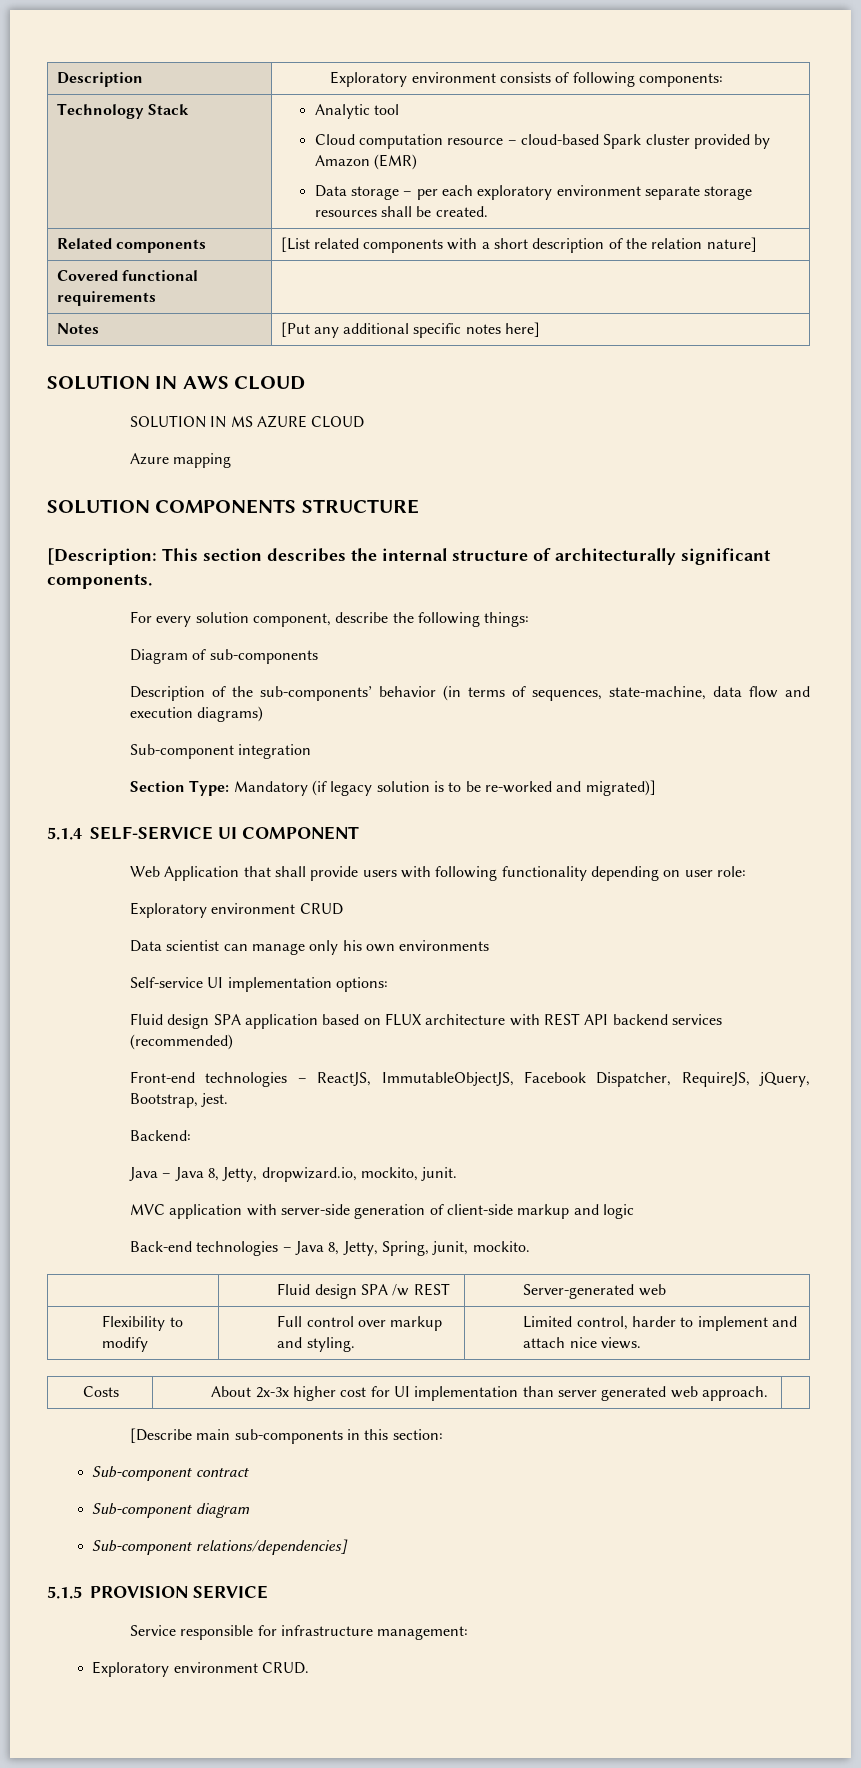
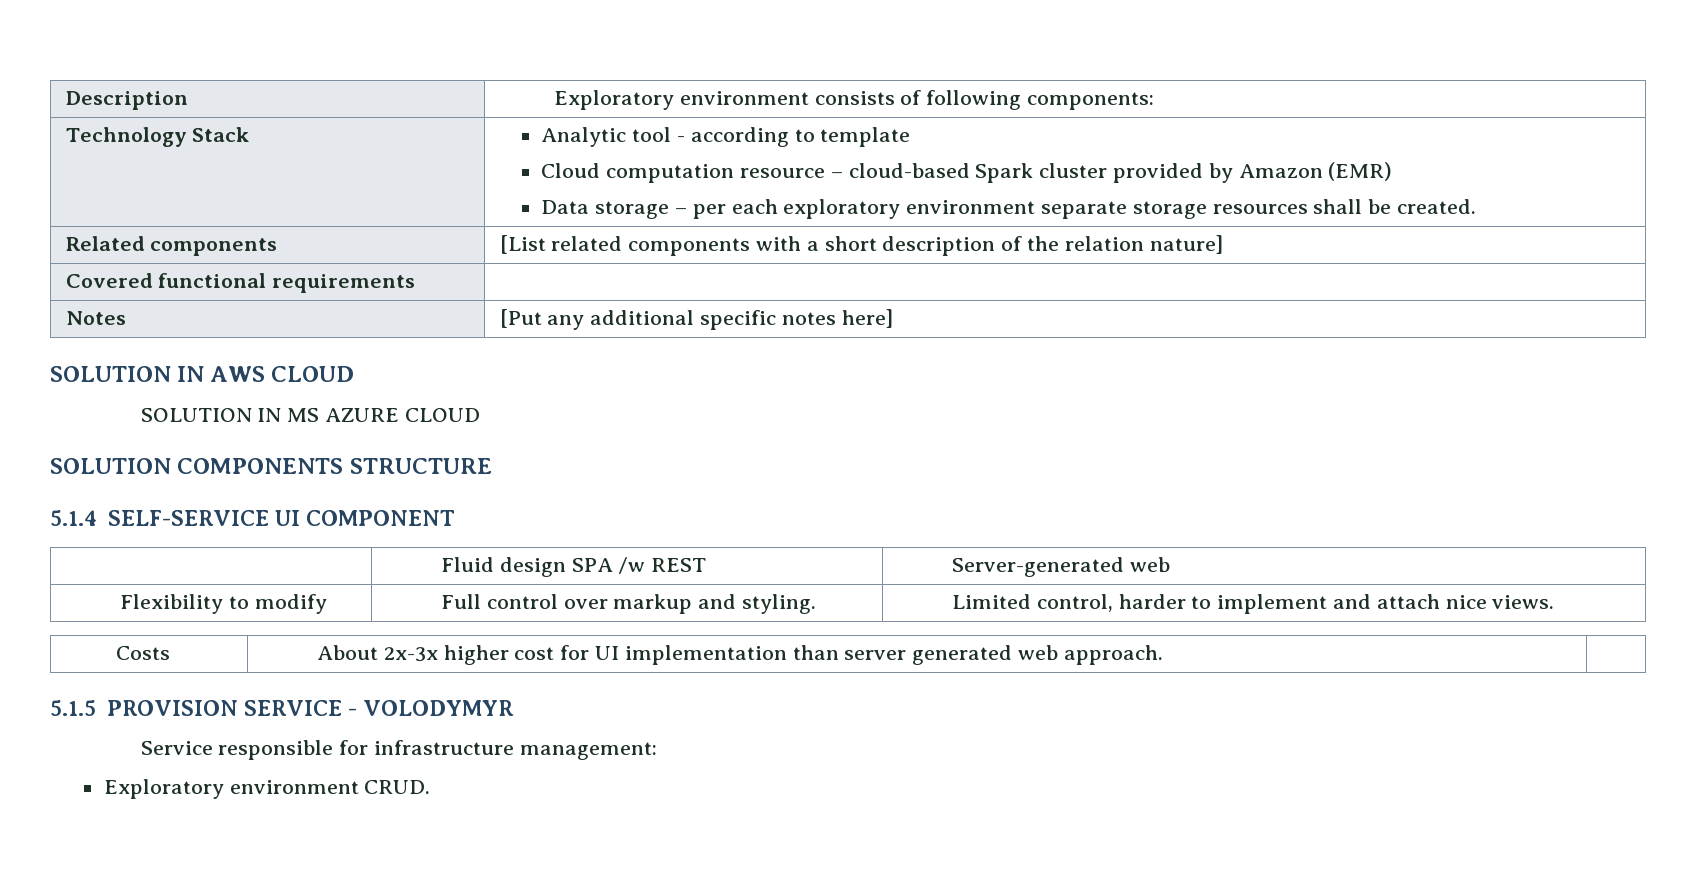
(400, 109) none -> [676,127,911,147] - according to template
[130,453,232,468] // Azure mapping -> (480, 415) none
[47,548,771,565] [47,574,152,589] [130,611,530,627] [130,649,318,664] [130,685,810,701] [130,706,264,722] [130,744,312,759] [130,780,656,796] [47,826,359,840] [130,866,746,881] [130,902,343,918] [130,940,490,955] [130,977,389,992] [130,1013,722,1029] [130,1034,234,1050] [130,1071,811,1087] [130,1093,229,1108] [130,1130,192,1141] [129,1167,458,1182] [130,1204,634,1219] [130,1241,530,1256] [Description: This section describes the internal structure of architecturally significant components. // For every solution component, describe the following things: // Diagram of sub-components // Description of the sub-components’ behavior (in terms of sequences, state-machine, data flow and execution diagrams) // Sub-component integration // Section Type: Mandatory (if legacy solution is to be re-worked and migrated)] // 5.1.4 SELF-SERVICE UI COMPONENT // Web Application that shall provide users with following functionality depending on user role: // Exploratory environment CRUD // Data scientist can manage only his own environments // Self-service UI implementation options: // Fluid design SPA application based on FLUX architecture with REST API backend services (recommended) // Front-end technologies – ReactJS, ImmutableObjectJS, Facebook Dispatcher, RequireJS, jQuery, Bootstrap, jest. // Backend: // Java – Java 8, Jetty, dropwizard.io, mockito, junit. // MVC application with server-side generation of client-side markup and logic // Back-end technologies – Java 8, Jetty, Spring, junit, mockito. -> [50,510,455,526] 5.1.4 SELF-SERVICE UI COMPONENT
[130,1428,443,1444] [92,1466,249,1481] [92,1503,250,1518] [92,1539,348,1555] // [Describe main sub-components in this section: // Sub-component contract // Sub-component diagram // Sub-component relations/dependencies] -> (1163, 655) none
(268, 1592) none -> [347,700,514,716] - VOLODYMYR

